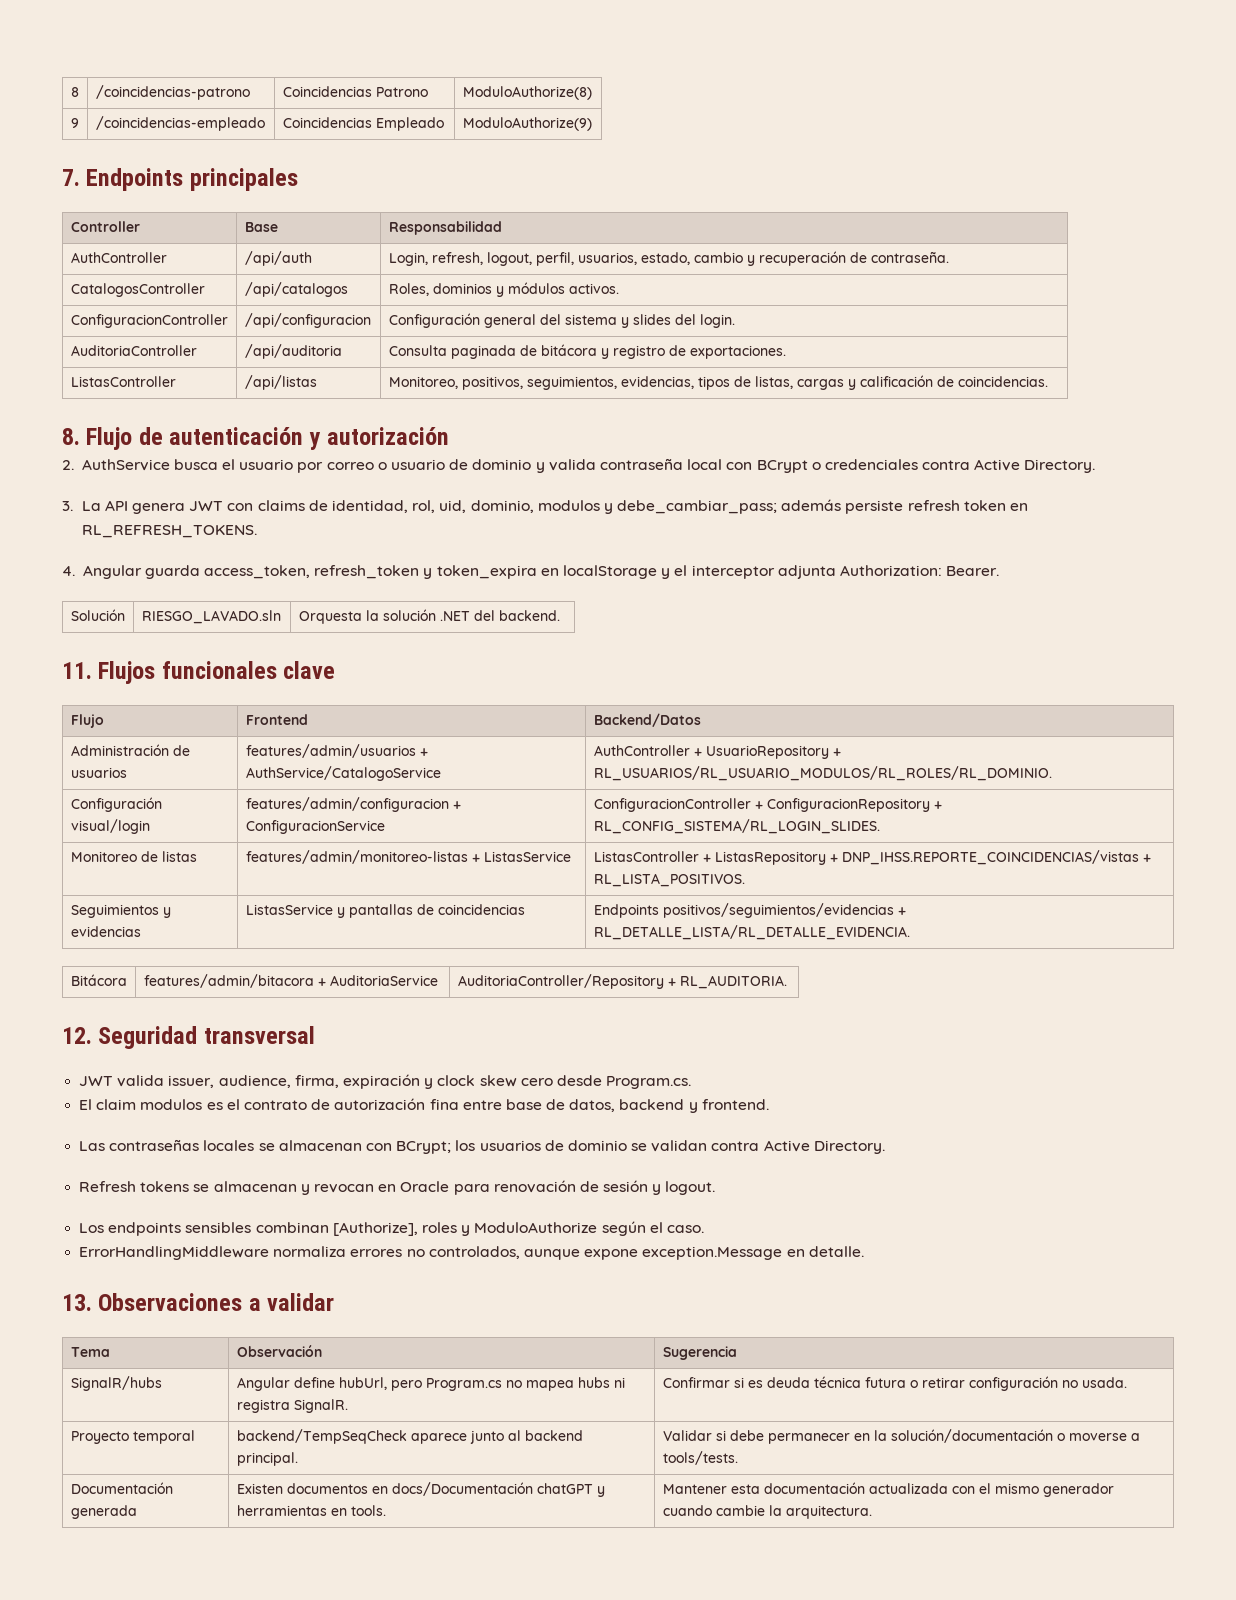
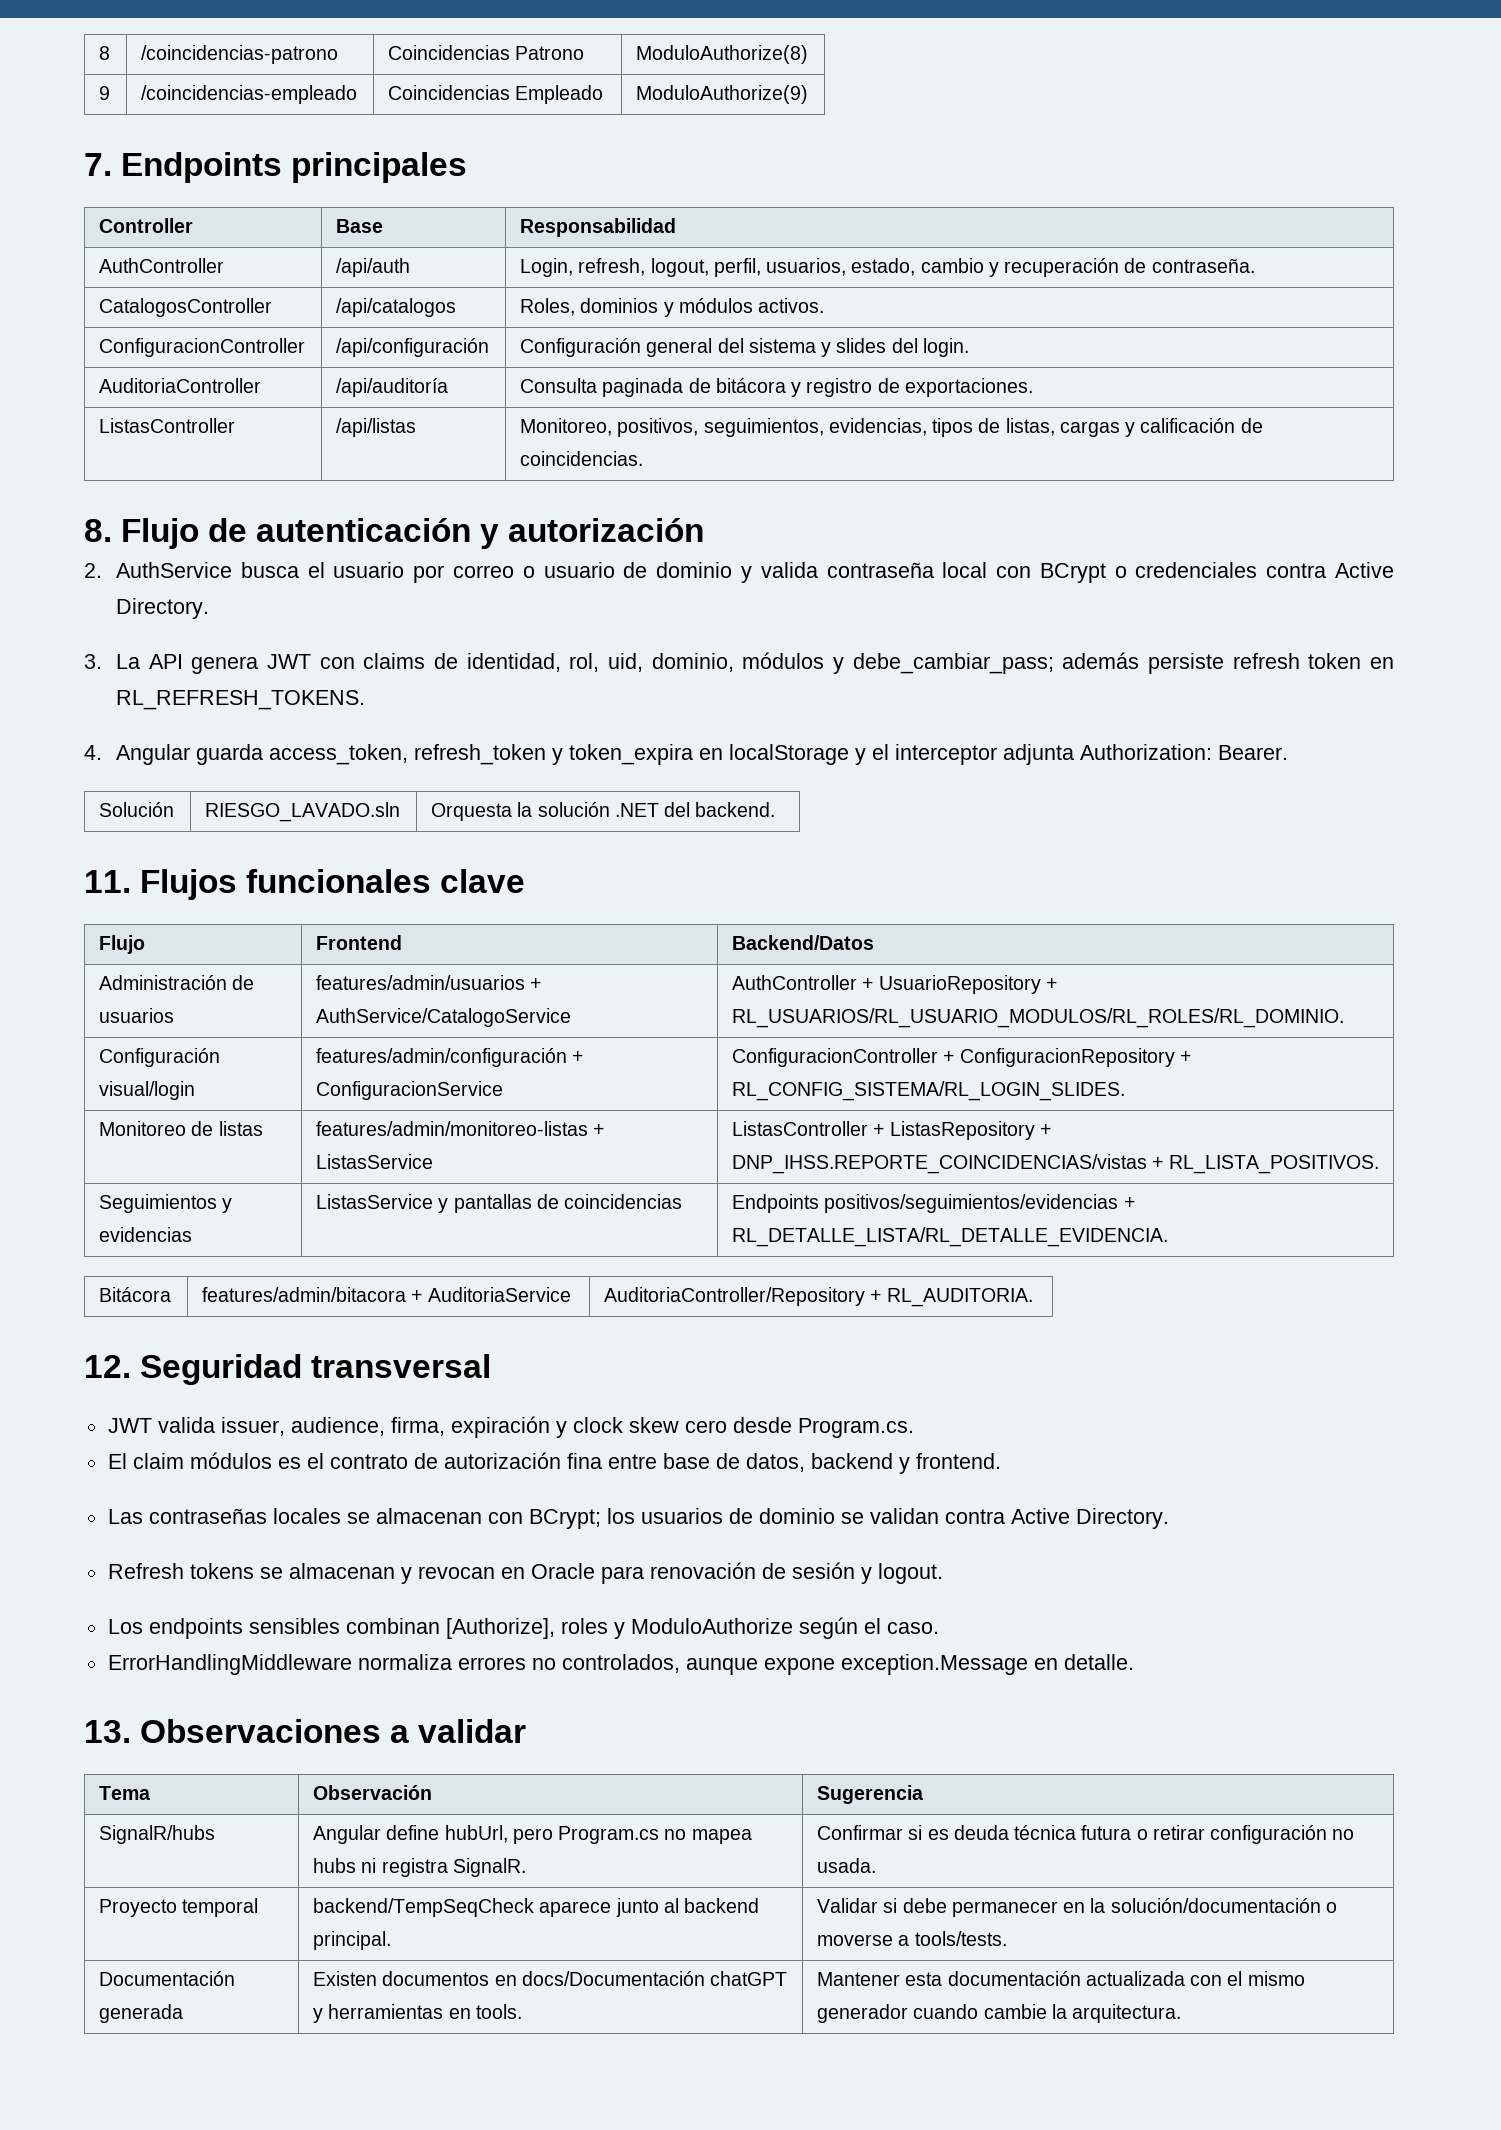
[244,313,371,328] /api/configuracion -> [336,338,490,357] /api/configuración
[244,344,342,359] /api/auditoria -> [336,378,449,397] /api/auditoría
[537,500,600,511] modulos -> [742,652,825,669] módulos
[245,797,449,812] features/admin/configuracion -> [316,1048,568,1067] features/admin/configuración
[140,1099,203,1110] modulos -> [189,1452,272,1469] módulos

